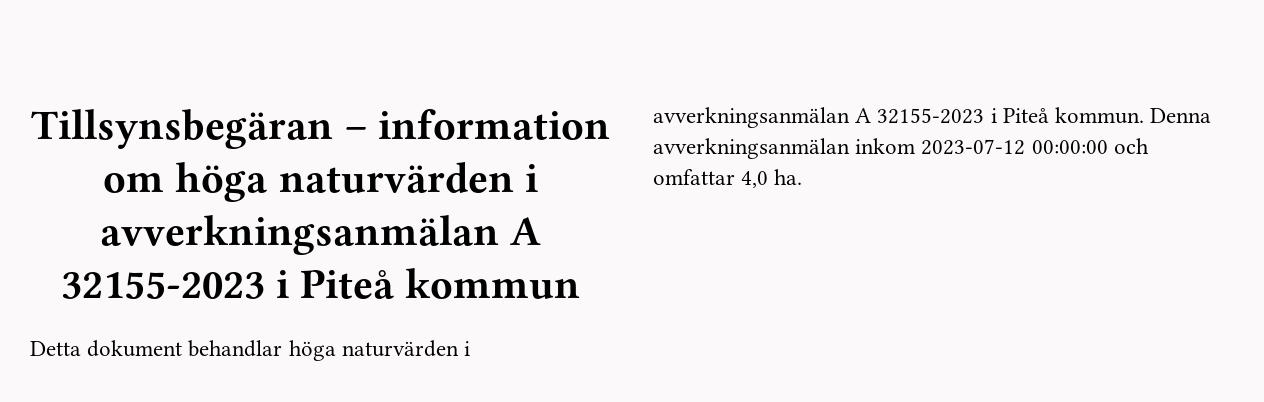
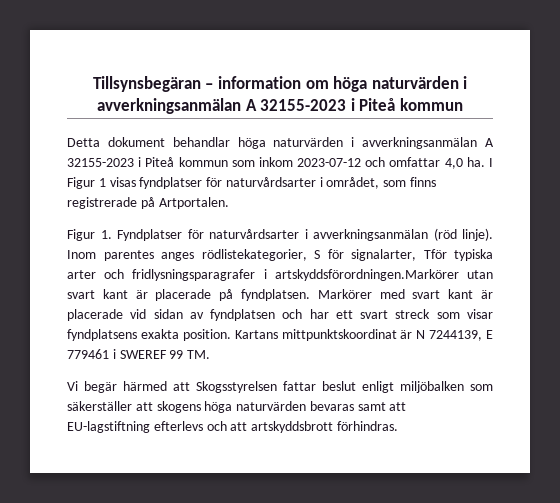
[1055,107,1212,124] [653,138,850,159] kommun. Denna avverkningsanmälan -> [178,157,255,167] kommun som
[1031,140,1108,154] 00:00:00 -> (362, 162) none
(803, 177) none -> [489,158,494,167] [67,177,437,189] [67,197,229,209] [67,228,493,241] [67,249,493,261] [67,269,494,281] [67,289,494,301] [67,309,493,321] [67,329,493,341] [67,349,211,359] [67,381,493,393] [67,401,407,413] [67,421,398,433] I Figur 1 visas fyndplatser för naturvårdsarter i området, som finns registrerade på Artportalen. // Figur 1. Fyndplatser för naturvårdsarter i avverkningsanmälan (röd linje). Inom parentes anges rödlistekategorier, S för signalarter, Tför typiska arter och fridlysningsparagrafer i artskyddsförordningen.Markörer utan svart kant är placerade på fyndplatsen. Markörer med svart kant är placerade vid sidan av fyndplatsen och har ett svart streck som visar fyndplatsens exakta position. Kartans mittpunktskoordinat är N 7244139, E 779461 i SWEREF 99 TM. // Vi begär härmed att Skogsstyrelsen fattar beslut enligt miljöbalken som säkerställer att skogens höga naturvärden bevaras samt att EU-lagstiftning efterlevs och att artskyddsbrott förhindras.

